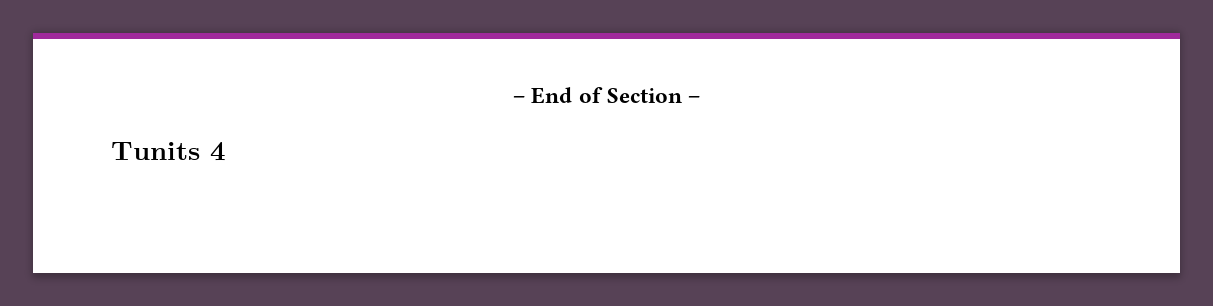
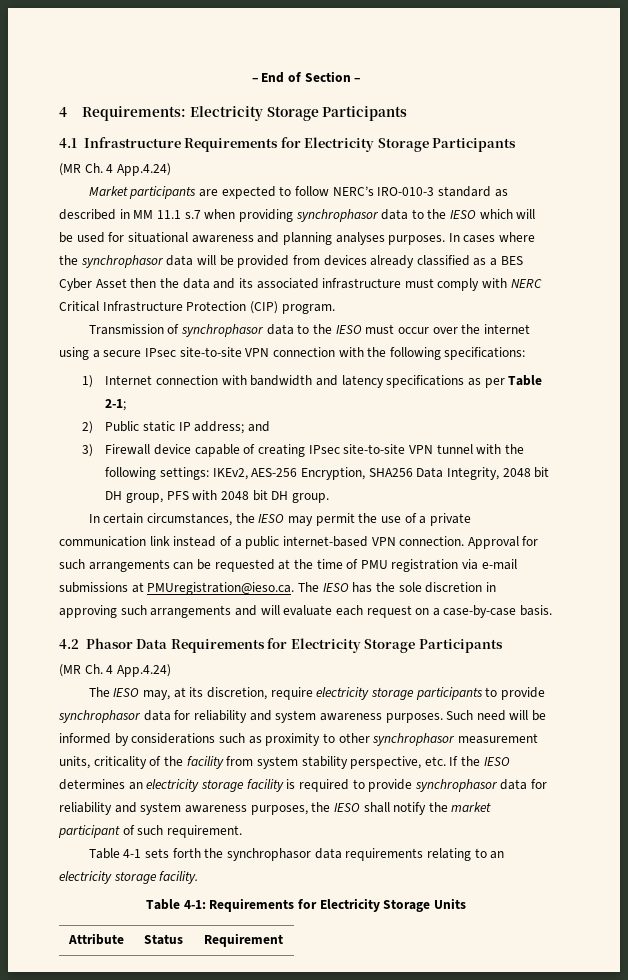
[111,142,226,161] Tunits 4 -> [59,106,408,121] [59,137,517,152] [59,163,171,176] [88,186,508,199] [59,209,536,222] [59,232,536,245] [59,255,523,268] [59,278,542,291] [59,301,335,314] [88,324,530,337] [59,347,526,360] [82,375,543,388] [105,399,127,411] [82,421,271,434] [82,444,524,457] [105,467,550,480] [105,490,329,503] [88,513,471,526] [59,536,539,549] [59,559,517,572] [59,582,496,595] [59,605,553,618] [59,638,503,653] [59,664,171,677] [88,687,545,700] [58,710,547,723] [59,733,538,746] [59,756,510,769] [59,779,548,792] [59,802,492,815] [58,825,242,838] [88,848,505,861] [59,871,199,884] [146,898,466,912] [67,933,124,945] [143,934,183,945] [203,933,283,947] 4 Requirements: Electricity Storage Participants // 4.1 Infrastructure Requirements for Electricity Storage Participants // (MR Ch. 4 App.4.24) // Market participants are expected to follow NERC’s IRO-010-3 standard as described in MM 11.1 s.7 when providing synchrophasor data to the IESO which will be used for situational awareness and planning analyses purposes. In cases where the synchrophasor data will be provided from devices already classified as a BES Cyber Asset then the data and its associated infrastructure must comply with NERC Critical Infrastructure Protection (CIP) program. // Transmission of synchrophasor data to the IESO must occur over the internet using a secure IPsec site-to-site VPN connection with the following specifications: // 1) Internet connection with bandwidth and latency specifications as per Table 2-1; // 2) Public static IP address; and // 3) Firewall device capable of creating IPsec site-to-site VPN tunnel with the following settings: IKEv2, AES-256 Encryption, SHA256 Data Integrity, 2048 bit DH group, PFS with 2048 bit DH group. // In certain circumstances, the IESO may permit the use of a private communication link instead of a public internet-based VPN connection. Approval for such arrangements can be requested at the time of PMU registration via e-mail submissions at PMUregistration@ieso.ca. The IESO has the sole discretion in approving such arrangements and will evaluate each request on a case-by-case basis. // 4.2 Phasor Data Requirements for Electricity Storage Participants // (MR Ch. 4 App.4.24) // The IESO may, at its discretion, require electricity storage participants to provide synchrophasor data for reliability and system awareness purposes. Such need will be informed by considerations such as proximity to other synchrophasor measurement units, criticality of the facility from system stability perspective, etc. If the IESO determines an electricity storage facility is required to provide synchrophasor data for reliability and system awareness purposes, the IESO shall notify the market participant of such requirement. // Table 4-1 sets forth the synchrophasor data requirements relating to an electricity storage facility. // Table 4-1: Requirements for Electricity Storage Units // Attribute | Status | Requirement

